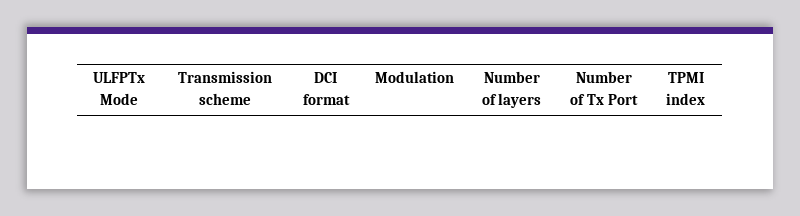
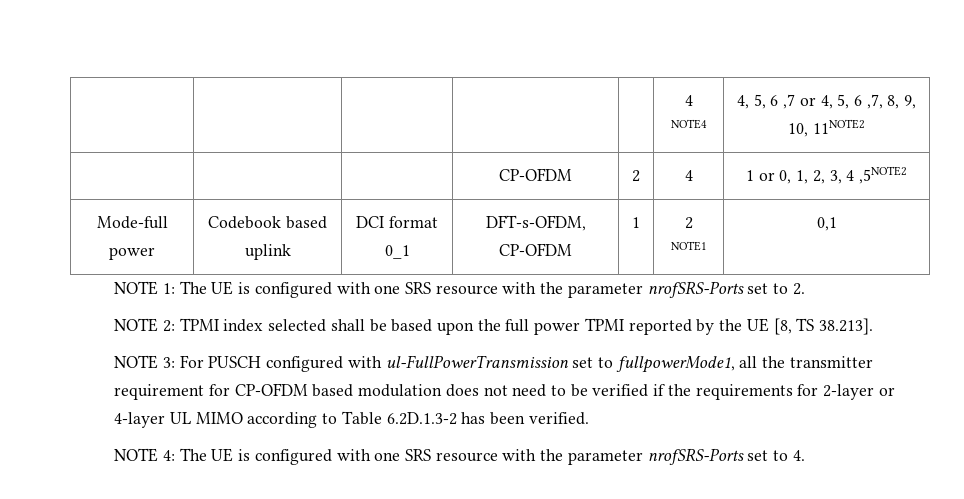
[93,72,145,83] [100,93,138,105] [177,71,272,83] [198,93,251,105] [314,72,337,83] [302,94,350,105] [374,71,454,83] [483,71,540,83] [481,93,542,108] [575,71,632,83] [570,94,638,105] [667,72,704,83] [666,93,705,105] ULFPTx Mode | Transmission scheme | DCI format | Modulation | Number of layers | Number of Tx Port | TPMI index -> [684,95,693,106] [670,119,707,129] [736,94,917,109] [788,119,865,137] [499,168,572,181] [632,170,640,182] [684,170,693,181] [745,166,908,184] [96,216,168,229] [109,247,155,260] [208,216,327,229] [244,244,291,260] [356,216,438,228] [384,245,410,259] [485,215,586,231] [499,243,572,256] [632,217,640,228] [684,217,693,229] [670,241,707,251] [816,217,837,231] [114,281,805,298] [114,318,873,335] [114,355,873,373] [114,383,895,400] [114,411,589,428] [114,448,805,465] | | | | | 4 NOTE4 | 4, 5, 6 ,7 or 4, 5, 6 ,7, 8, 9, 10, 11NOTE2 // | | | CP-OFDM | 2 | 4 | 1 or 0, 1, 2, 3, 4 ,5NOTE2 // Mode-full power | Codebook based uplink | DCI format 0_1 | DFT-s-OFDM, CP-OFDM | 1 | 2 NOTE1 | 0,1 // NOTE 1: The UE is configured with one SRS resource with the parameter nrofSRS-Ports set to 2. // NOTE 2: TPMI index selected shall be based upon the full power TPMI reported by the UE [8, TS 38.213]. // NOTE 3: For PUSCH configured with ul-FullPowerTransmission set to fullpowerMode1, all the transmitter requirement for CP-OFDM based modulation does not need to be verified if the requirements for 2-layer or 4-layer UL MIMO according to Table 6.2D.1.3-2 has been verified. // NOTE 4: The UE is configured with one SRS resource with the parameter nrofSRS-Ports set to 4.

